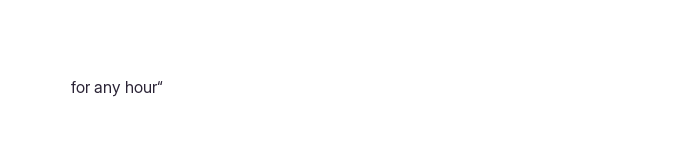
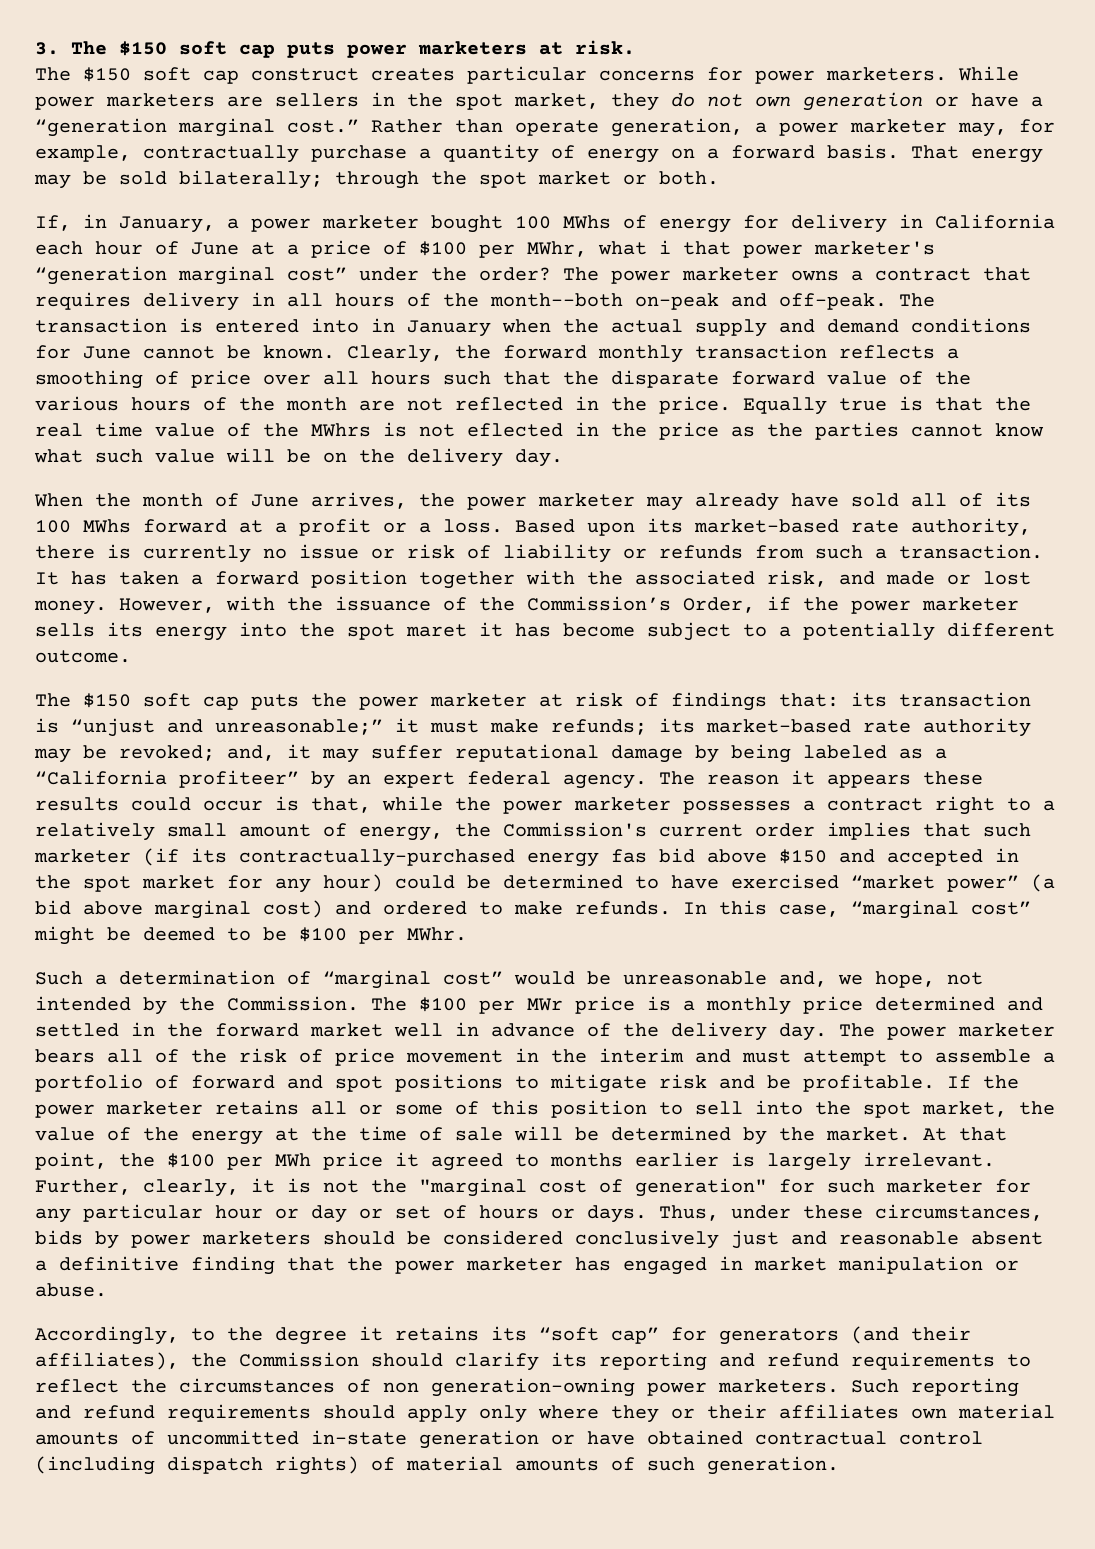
[71,81,163,97] for any hour“ -> [35,40,635,58] [35,66,1019,84] [35,92,1043,111] [35,118,1055,137] [35,144,1043,163] [34,170,719,189] [35,214,1055,233] [35,240,935,258] [35,266,1031,285] [35,292,935,311] [35,318,1031,337] [35,344,959,363] [35,370,971,389] [35,396,1031,415] [35,422,1044,440] [34,448,563,467] [34,492,1031,511] [35,518,1031,537] [35,544,1043,563] [35,570,1031,589] [34,596,1019,615] [35,622,1055,641] [35,650,131,663] [35,692,1031,711] [35,718,1031,737] [34,744,947,763] [35,770,983,789] [35,796,1055,815] [35,822,1031,841] [34,848,1019,867] [35,874,1055,893] [35,900,1031,919] [34,926,467,945] [35,970,983,989] [35,996,1043,1015] [35,1022,1055,1041] [35,1048,1055,1066] [35,1074,1019,1093] [35,1100,1055,1118] [35,1126,1007,1145] [35,1152,995,1171] [35,1178,1031,1197] [35,1204,1043,1223] [35,1230,1043,1249] [35,1256,1019,1275] [35,1283,107,1297] [35,1326,971,1345] [35,1352,1031,1371] [35,1378,1019,1397] [35,1404,1055,1423] [35,1430,983,1449] [35,1456,839,1475] 3. The $150 soft cap puts power marketers at risk. // The $150 soft cap construct creates particular concerns for power marketers. While power marketers are sellers in the spot market, they do not own generation or have a “generation marginal cost.” Rather than operate generation, a power marketer may, for example, contractually purchase a quantity of energy on a forward basis. That energy may be sold bilaterally; through the spot market or both. // If, in January, a power marketer bought 100 MWhs of energy for delivery in California each hour of June at a price of $100 per MWhr, what i that power marketer's “generation marginal cost” under the order? The power marketer owns a contract that requires delivery in all hours of the month--both on-peak and off-peak. The transaction is entered into in January when the actual supply and demand conditions for June cannot be known. Clearly, the forward monthly transaction reflects a smoothing of price over all hours such that the disparate forward value of the various hours of the month are not reflected in the price. Equally true is that the real time value of the MWhrs is not eflected in the price as the parties cannot know what such value will be on the delivery day. // When the month of June arrives, the power marketer may already have sold all of its 100 MWhs forward at a profit or a loss. Based upon its market-based rate authority, there is currently no issue or risk of liability or refunds from such a transaction. It has taken a forward position together with the associated risk, and made or lost money. However, with the issuance of the Commission’s Order, if the power marketer sells its energy into the spot maret it has become subject to a potentially different outcome. // The $150 soft cap puts the power marketer at risk of findings that: its transaction is “unjust and unreasonable;” it must make refunds; its market-based rate authority may be revoked; and, it may suffer reputational damage by being labeled as a “California profiteer” by an expert federal agency. The reason it appears these results could occur is that, while the power marketer possesses a contract right to a relatively small amount of energy, the Commission's current order implies that such marketer (if its contractually-purchased energy fas bid above $150 and accepted in the spot market for any hour) could be determined to have exercised “market power” (a bid above marginal cost) and ordered to make refunds. In this case, “marginal cost” might be deemed to be $100 per MWhr. // Such a determination of “marginal cost” would be unreasonable and, we hope, not intended by the Commission. The $100 per MWr price is a monthly price determined and settled in the forward market well in advance of the delivery day. The power marketer bears all of the risk of price movement in the interim and must attempt to assemble a portfolio of forward and spot positions to mitigate risk and be profitable. If the power marketer retains all or some of this position to sell into the spot market, the value of the energy at the time of sale will be determined by the market. At that point, the $100 per MWh price it agreed to months earlier is largely irrelevant. Further, clearly, it is not the "marginal cost of generation" for such marketer for any particular hour or day or set of hours or days. Thus, under these circumstances, bids by power marketers should be considered conclusively just and reasonable absent a definitive finding that the power marketer has engaged in market manipulation or abuse. // Accordingly, to the degree it retains its “soft cap” for generators (and their affiliates), the Commission should clarify its reporting and refund requirements to reflect the circumstances of non generation-owning power marketers. Such reporting and refund requirements should apply only where they or their affiliates own material amounts of uncommitted in-state generation or have obtained contractual control (including dispatch rights) of material amounts of such generation.

